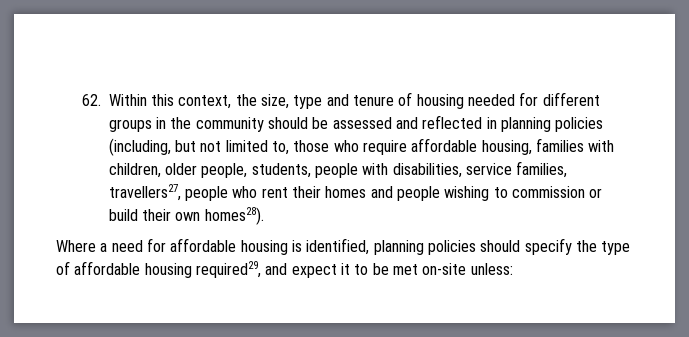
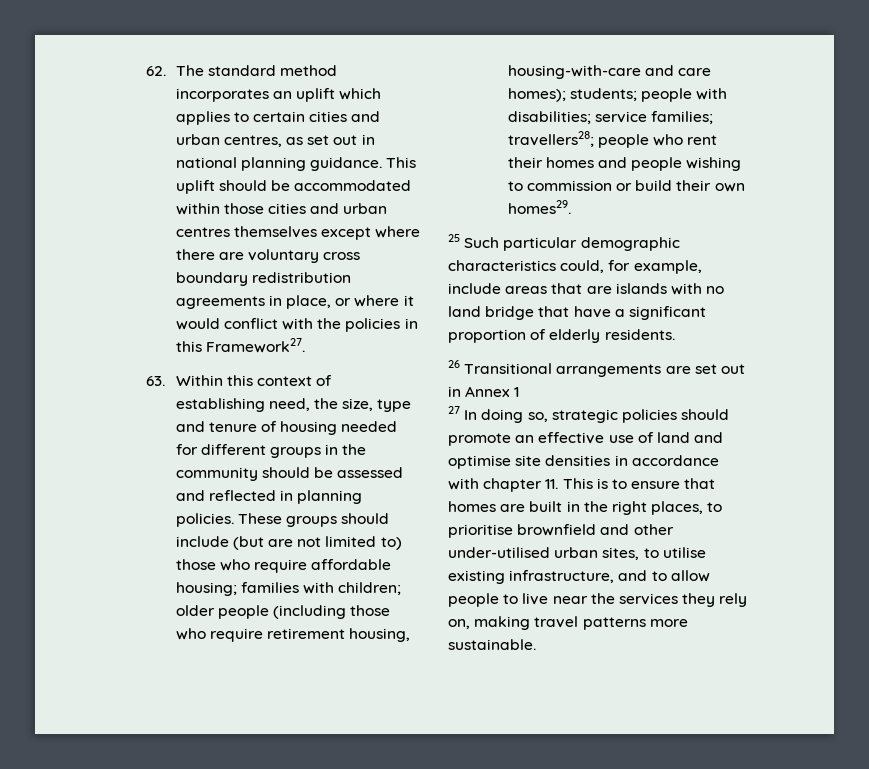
[108,94,232,109] Within this context, -> [175,65,338,76] [175,88,382,102] [175,111,381,125] [175,134,375,147] [175,157,417,171] [175,180,412,194] [175,203,388,215] [175,226,421,240] [175,249,361,263] [175,272,351,286] [175,295,414,309] [175,318,418,332] [175,338,305,353] [145,375,333,386] [175,398,310,412] The standard method incorporates an uplift which applies to certain cities and urban centres, as set out in national planning guidance. This uplift should be accommodated within those cities and urban centres themselves except where there are voluntary cross boundary redistribution agreements in place, or where it would conflict with the policies in this Framework27. // 63. Within this context of establishing need,
[555,117,604,132] [108,138,197,156] policies (including, but -> [175,513,390,527] [175,536,294,550] policies. These groups should include (but are
[271,141,289,155] to, -> [380,537,402,550] to)
[481,140,532,155] housing, -> [175,582,237,596] housing;
[108,161,568,178] [108,184,181,201] children, older people, students, people with disabilities, service families, travellers27, -> [338,582,402,595] [175,605,391,619] [175,628,411,642] [507,65,712,79] [507,88,728,102] [507,111,714,124] [507,131,594,147] children; older people (including those who require retirement housing, housing-with-care and care homes); students; people with disabilities; service families; travellers28;
[204,207,264,225] [56,238,631,255] [56,261,513,278] homes28). // Where a need for affordable housing is identified, planning policies should specify the type of affordable housing required29, and expect it to be met on-site unless: -> [507,200,571,214] [448,234,680,251] [448,260,702,274] [448,283,725,295] [448,306,706,320] [448,329,675,343] [448,360,745,377] [448,386,520,397] [448,406,730,423] [448,432,724,446] [448,455,719,469] [448,478,716,492] [448,501,723,515] [448,524,674,538] [448,547,706,560] [448,570,710,584] [448,593,748,607] [448,616,688,630] [448,639,536,650] homes29. // 25 Such particular demographic characteristics could, for example, include areas that are islands with no land bridge that have a significant proportion of elderly residents. // 26 Transitional arrangements are set out in Annex 1 // 27 In doing so, strategic policies should promote an effective use of land and optimise site densities in accordance with chapter 11. This is to ensure that homes are built in the right places, to prioritise brownfield and other under-utilised urban sites, to utilise existing infrastructure, and to allow people to live near the services they rely on, making travel patterns more sustainable.

